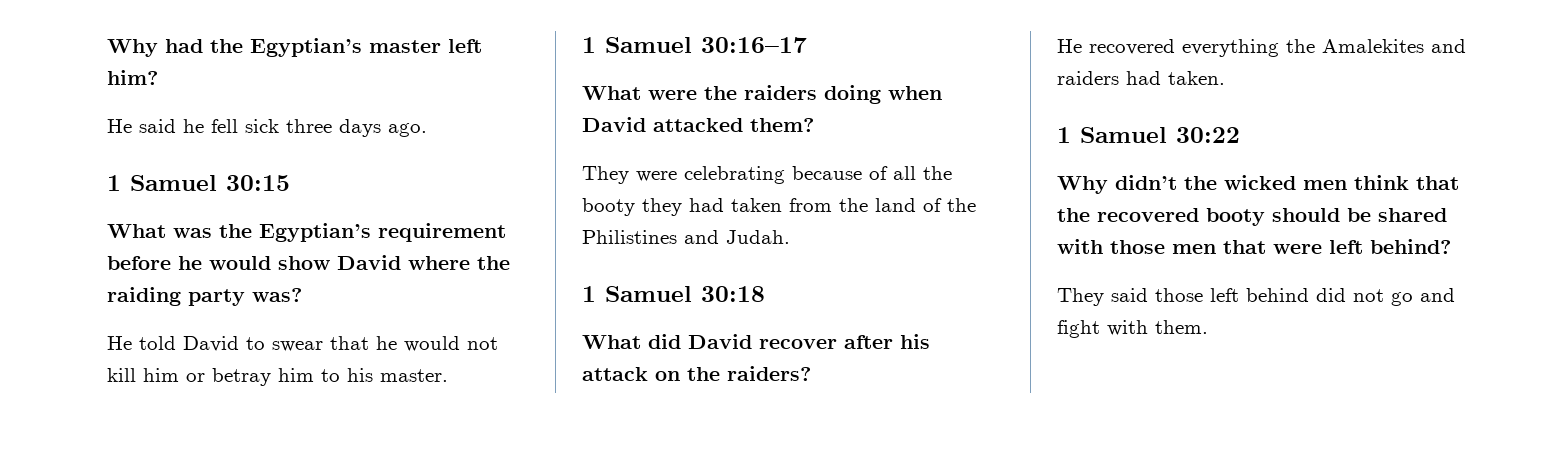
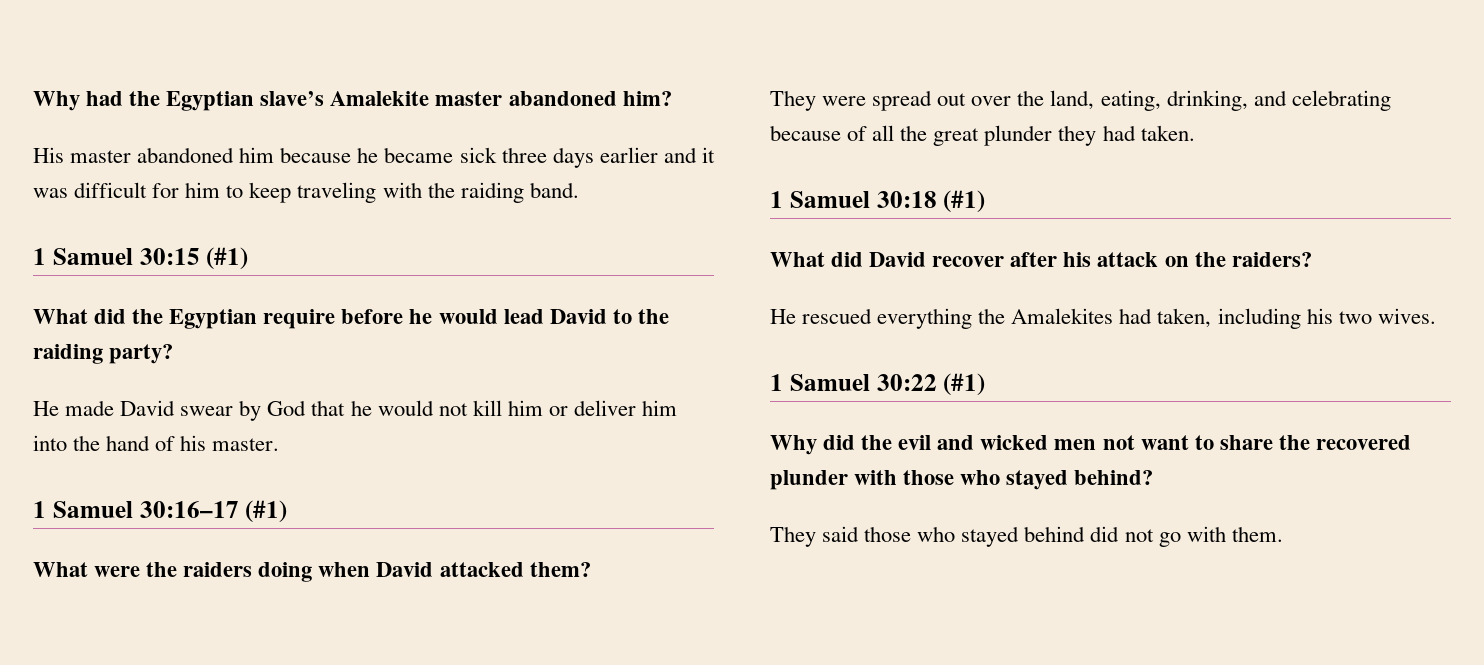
[250,38,482,57] [107,70,158,85] [107,119,427,137] Egyptian’s master left him? // He said he fell sick three days ago. -> [166,91,672,111] [33,147,715,168] [33,182,579,203] Egyptian slave’s Amalekite master abandoned him? // His master abandoned him because he became sick three days earlier and it was difficult for him to keep traveling with the raiding band.
[107,223,506,242] [107,255,510,270] [107,287,302,306] [107,336,323,352] // What was the Egyptian’s requirement before he would show David where the raiding party was? // He told David to swear -> [206,247,249,270] [33,309,669,329] [33,344,174,364] [33,400,307,421] (#1) // What did the Egyptian require before he would lead David to the raiding party? // He made David swear by God
[212,368,340,386] betray him to -> [573,400,678,416] [33,435,176,451] deliver him into the hand of
(807, 45) none -> [245,500,288,523] (#1)
(677, 176) none -> [872,90,1287,111] spread out over the land, eating, drinking, and
[582,198,976,216] [582,230,790,244] booty they had taken from the land of the Philistines and Judah. -> [933,125,1195,146] great plunder they had taken.
(765, 294) none -> [943,190,986,213] (#1)
[1089,39,1175,55] recovered -> [802,308,873,324] rescued
[1431,39,1466,53] [1057,71,1225,85] and raiders had taken. -> [1119,308,1436,329] had taken, including his two wives.
[1057,175,1459,194] [1057,208,1447,226] [1057,239,1363,254] // Why didn’t the wicked men think that the recovered booty should be shared with those men that were left -> [943,373,986,396] [770,435,1411,455] [770,470,1069,490] (#1) // Why did the evil and wicked men not want to share the recovered plunder with those who stayed
[1210,288,1239,302] left -> [917,526,1020,547] who stayed
[1420,288,1455,302] [1057,320,1100,338] and fight -> (1181, 539) none

